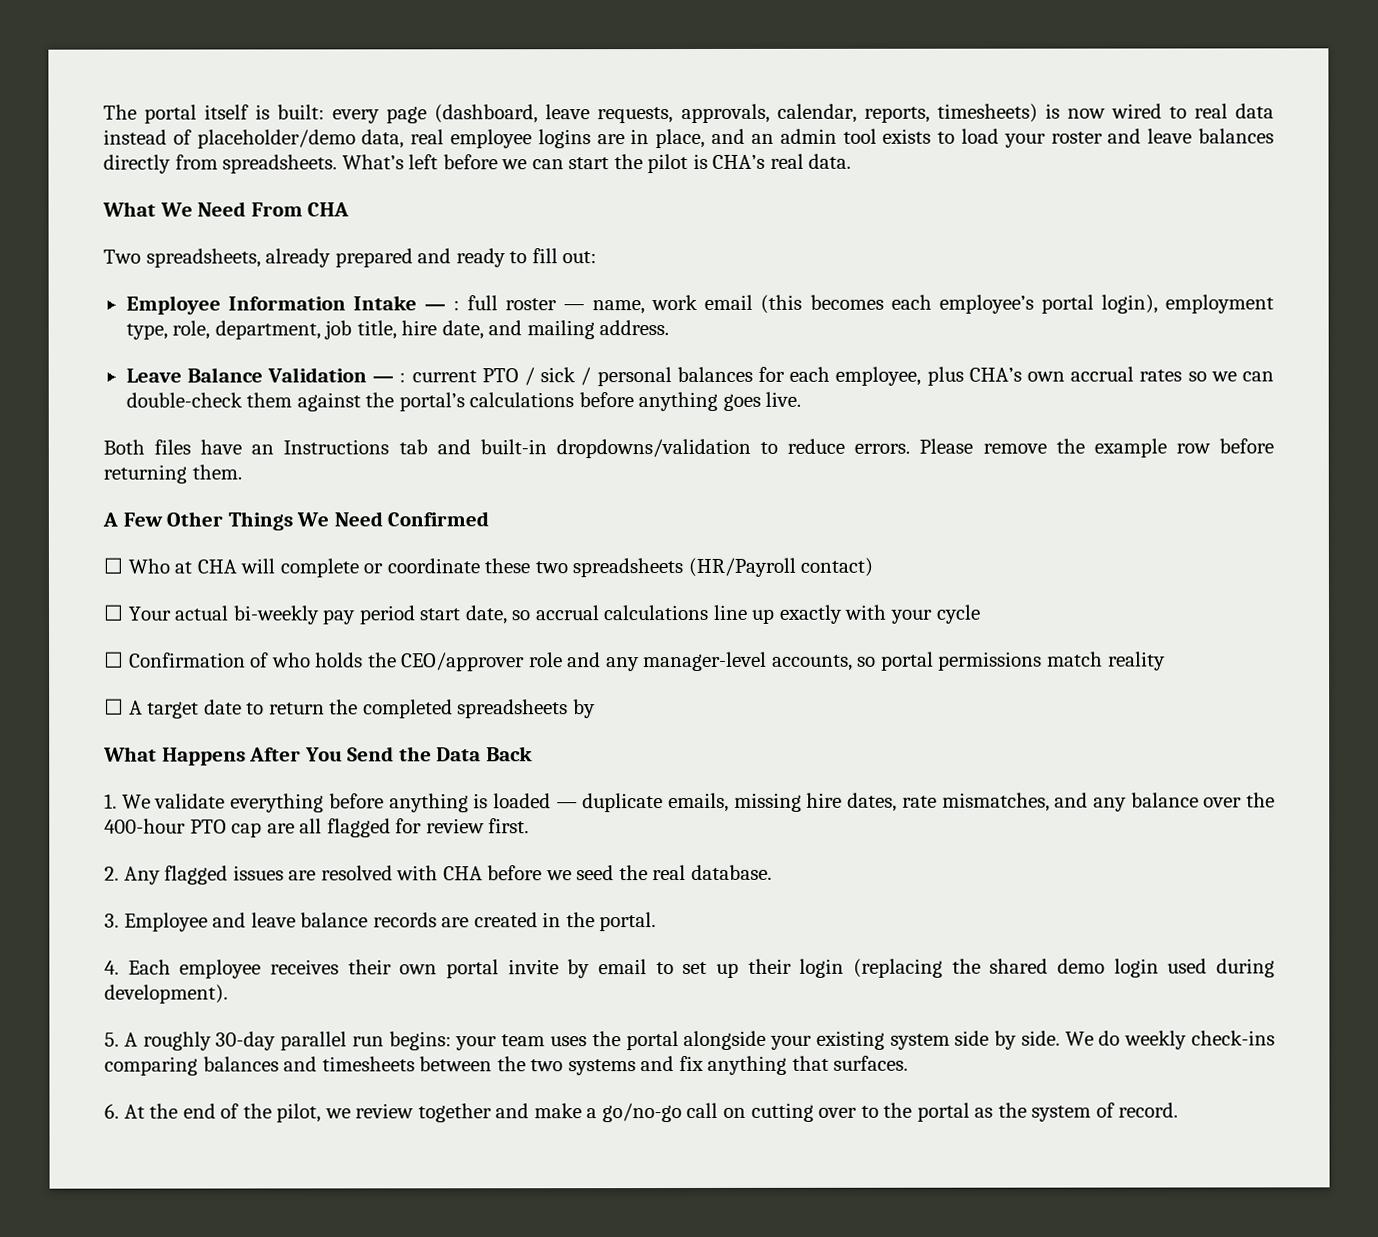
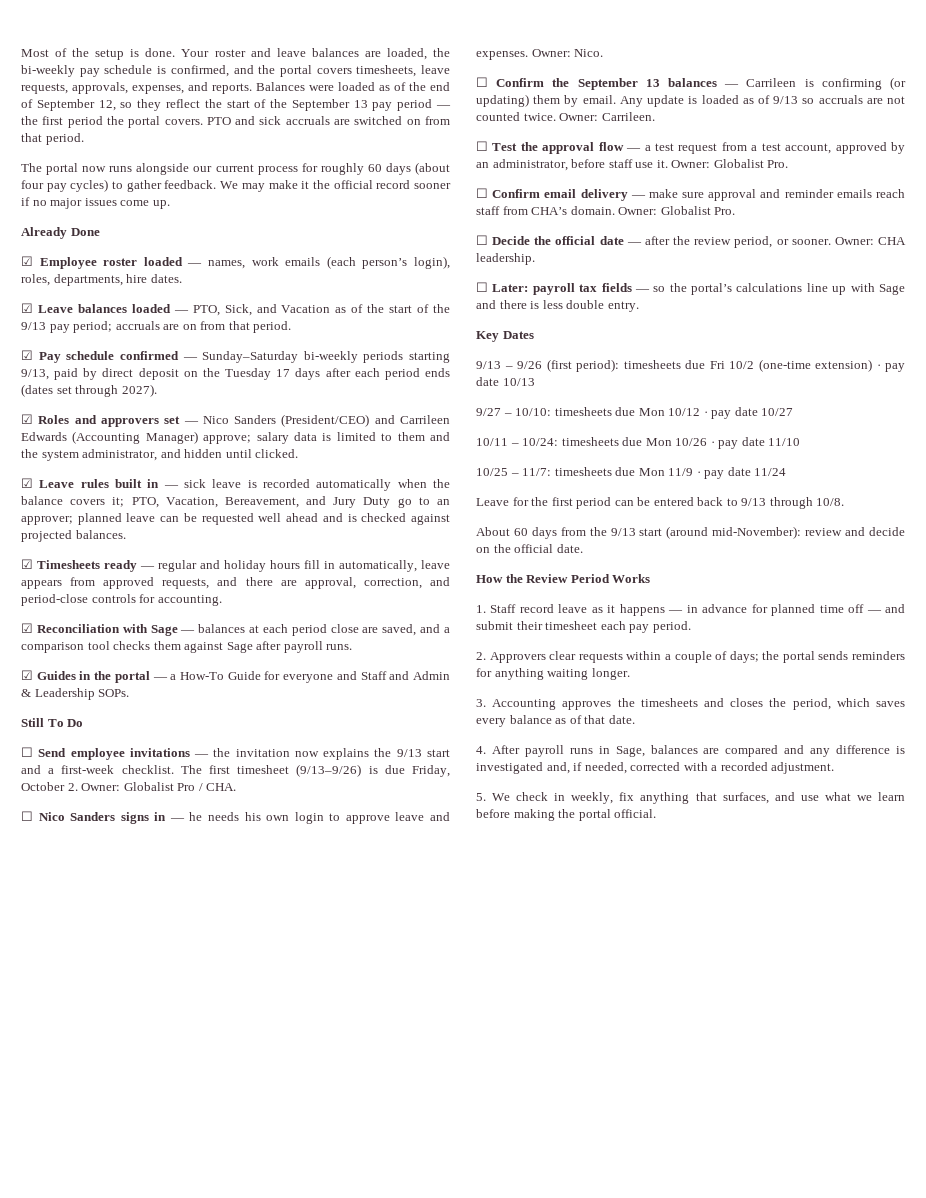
[103,103,1275,124] [103,128,1275,149] [103,153,852,174] [102,201,350,217] [103,248,598,268] [125,294,1275,315] [125,320,670,340] [125,366,1274,387] [125,391,802,412] [103,438,1274,459] [103,464,242,484] [102,511,490,531] [103,557,874,578] [103,604,981,625] [104,651,1166,672] [104,698,596,719] [103,746,533,766] [104,792,1276,813] [104,818,530,838] [104,864,772,885] [104,912,657,932] [104,958,1275,979] [104,984,228,1004] [104,1030,1275,1051] [104,1055,909,1076] [104,1102,1179,1123] The portal itself is built: every page (dashboard, leave requests, approvals, calendar, reports, timesheets) is now wired to real data instead of placeholder/demo data, real employee logins are in place, and an admin tool exists to load your roster and leave balances directly from spreadsheets. What’s left before we can start the pilot is CHA’s real data. // What We Need From CHA // Two spreadsheets, already prepared and ready to fill out: // Employee Information Intake — : full roster — name, work email (this becomes each employee’s portal login), employment type, role, department, job title, hire date, and mailing address. // Leave Balance Validation — : current PTO / sick / personal balances for each employee, plus CHA’s own accrual rates so we can double-check them against the portal’s calculations before anything goes live. // Both files have an Instructions tab and built-in dropdowns/validation to reduce errors. Please remove the example row before returning them. // A Few Other Things We Need Confirmed // ☐ Who at CHA will complete or coordinate these two spreadsheets (HR/Payroll contact) // ☐ Your actual bi-weekly pay period start date, so accrual calculations line up exactly with your cycle // ☐ Confirmation of who holds the CEO/approver role and any manager-level accounts, so portal permissions match reality // ☐ A target date to return the completed spreadsheets by // What Happens After You Send the Data Back // 1. We validate everything before anything is loaded — duplicate emails, missing hire dates, rate mismatches, and any balance over the 400-hour PTO cap are all flagged for review first. // 2. Any flagged issues are resolved with CHA before we seed the real database. // 3. Employee and leave balance records are created in the portal. // 4. Each employee receives their own portal invite by email to set up their login (replacing the shared demo login used during development). // 5. A roughly 30-day parallel run begins: your team uses the portal alongside your existing system side by side. We do weekly check-ins comparing balances and timesheets between the two systems and fix anything that surfaces. // 6. At the end of the pilot, we review together and make a go/no-go call on cutting over to the portal as the system of record. -> [21,48,451,60] [21,65,451,77] [21,82,450,94] [21,99,451,111] [21,116,451,128] [21,133,84,145] [21,162,450,175] [21,179,451,192] [21,197,170,209] [21,227,100,239] [21,256,451,269] [21,274,182,286] [21,303,451,316] [21,321,292,333] [21,350,450,363] [21,368,450,380] [21,384,157,397] [21,414,451,427] [21,431,450,444] [21,449,299,461] [21,478,450,491] [21,496,451,508] [21,513,451,525] [21,530,126,542] [21,559,450,572] [21,577,450,589] [21,594,222,606] [21,623,451,636] [21,641,353,653] [21,670,451,683] [21,688,130,700] [21,718,84,727] [21,747,450,760] [21,764,450,777] [21,782,237,791] [21,811,450,824] [476,49,604,60] [476,77,906,90] [476,94,906,107] [476,112,655,121] [476,141,905,154] [476,159,789,171] [476,188,905,201] [476,206,736,215] [476,235,906,248] [476,253,535,265] [476,282,905,295] [476,300,639,312] [476,331,534,342] [476,359,905,372] [476,377,535,386] [476,407,794,419] [476,437,801,449] [476,467,787,479] [476,497,845,509] [476,526,905,539] [476,544,583,553] [476,574,651,583] [476,604,906,616] [476,621,691,633] [476,651,905,663] [476,668,630,680] [476,698,905,710] [476,715,635,727] [476,745,905,757] [476,762,835,774] [476,792,905,804] [476,809,657,821] Most of the setup is done. Your roster and leave balances are loaded, the bi-weekly pay schedule is confirmed, and the portal covers timesheets, leave requests, approvals, expenses, and reports. Balances were loaded as of the end of September 12, so they reflect the start of the September 13 pay period — the first period the portal covers. PTO and sick accruals are switched on from that period. // The portal now runs alongside our current process for roughly 60 days (about four pay cycles) to gather feedback. We may make it the official record sooner if no major issues come up. // Already Done // ☑ Employee roster loaded — names, work emails (each person’s login), roles, departments, hire dates. // ☑ Leave balances loaded — PTO, Sick, and Vacation as of the start of the 9/13 pay period; accruals are on from that period. // ☑ Pay schedule confirmed — Sunday–Saturday bi-weekly periods starting 9/13, paid by direct deposit on the Tuesday 17 days after each period ends (dates set through 2027). // ☑ Roles and approvers set — Nico Sanders (President/CEO) and Carrileen Edwards (Accounting Manager) approve; salary data is limited to them and the system administrator, and hidden until clicked. // ☑ Leave rules built in — sick leave is recorded automatically when the balance covers it; PTO, Vacation, Bereavement, and Jury Duty go to an approver; planned leave can be requested well ahead and is checked against projected balances. // ☑ Timesheets ready — regular and holiday hours fill in automatically, leave appears from approved requests, and there are approval, correction, and period-close controls for accounting. // ☑ Reconciliation with Sage — balances at each period close are saved, and a comparison tool checks them against Sage after payroll runs. // ☑ Guides in the portal — a How-To Guide for everyone and Staff and Admin & Leadership SOPs. // Still To Do // ☐ Send employee invitations — the invitation now explains the 9/13 start and a first-week checklist. The first timesheet (9/13–9/26) is due Friday, October 2. Owner: Globalist Pro / CHA. // ☐ Nico Sanders signs in — he needs his own login to approve leave and expenses. Owner: Nico. // ☐ Confirm the September 13 balances — Carrileen is confirming (or updating) them by email. Any update is loaded as of 9/13 so accruals are not counted twice. Owner: Carrileen. // ☐ Test the approval flow — a test request from a test account, approved by an administrator, before staff use it. Owner: Globalist Pro. // ☐ Confirm email delivery — make sure approval and reminder emails reach staff from CHA’s domain. Owner: Globalist Pro. // ☐ Decide the official date — after the review period, or sooner. Owner: CHA leadership. // ☐ Later: payroll tax fields — so the portal’s calculations line up with Sage and there is less double entry. // Key Dates // 9/13 – 9/26 (first period): timesheets due Fri 10/2 (one-time extension) · pay date 10/13 // 9/27 – 10/10: timesheets due Mon 10/12 · pay date 10/27 // 10/11 – 10/24: timesheets due Mon 10/26 · pay date 11/10 // 10/25 – 11/7: timesheets due Mon 11/9 · pay date 11/24 // Leave for the first period can be entered back to 9/13 through 10/8. // About 60 days from the 9/13 start (around mid-November): review and decide on the official date. // How the Review Period Works // 1. Staff record leave as it happens — in advance for planned time off — and submit their timesheet each pay period. // 2. Approvers clear requests within a couple of days; the portal sends reminders for anything waiting longer. // 3. Accounting approves the timesheets and closes the period, which saves every balance as of that date. // 4. After payroll runs in Sage, balances are compared and any difference is investigated and, if needed, corrected with a recorded adjustment. // 5. We check in weekly, fix anything that surfaces, and use what we learn before making the portal official.

